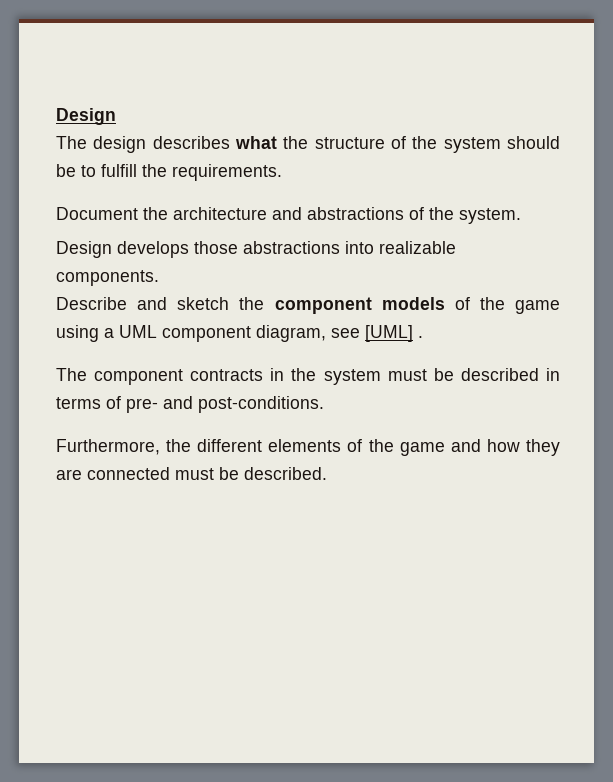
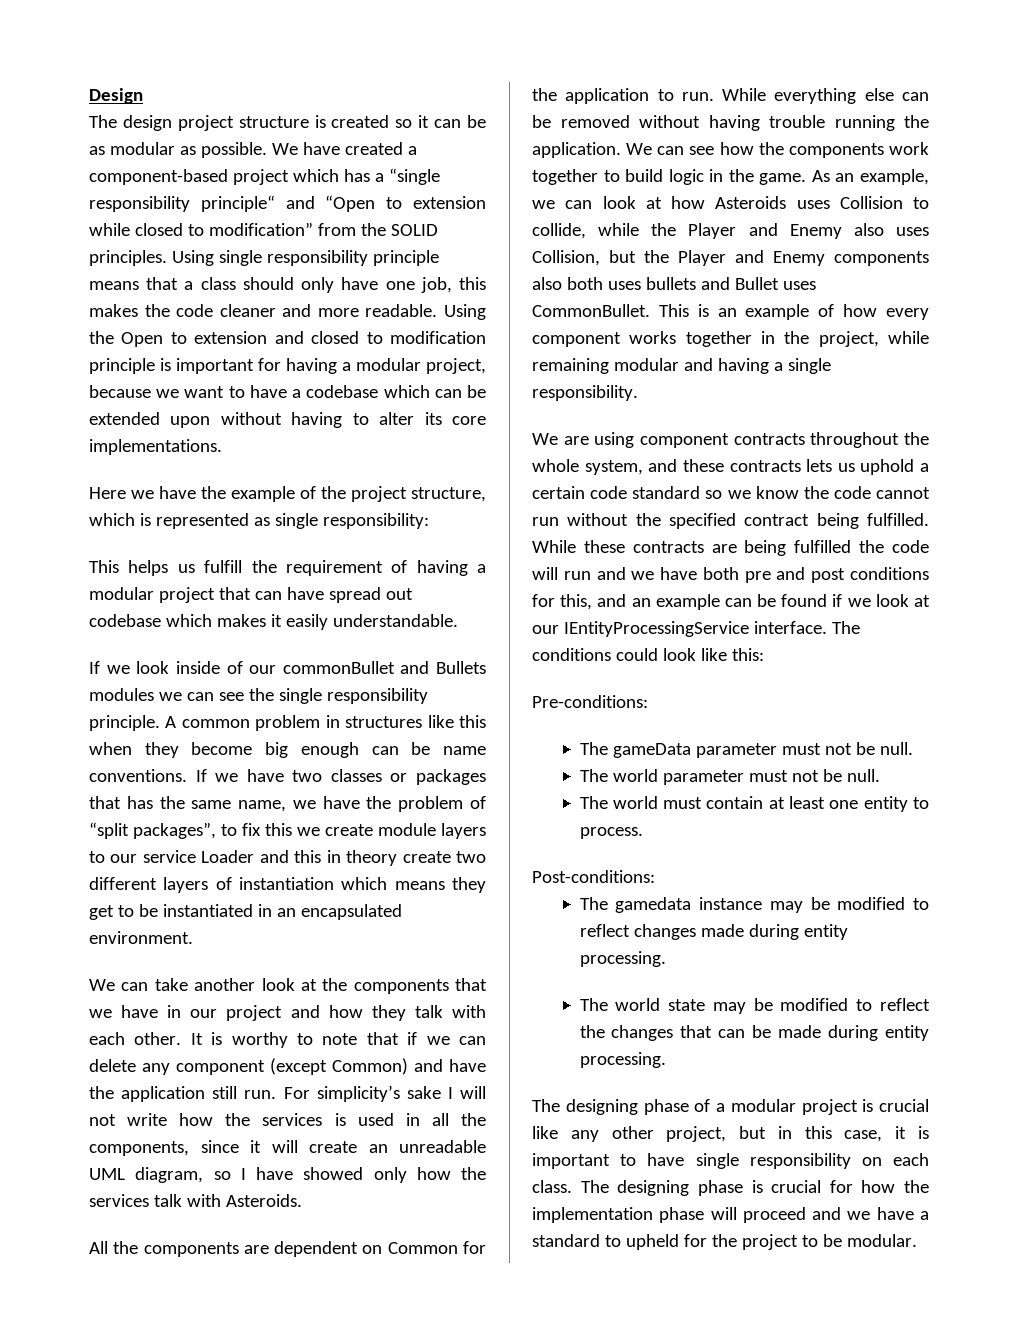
[152,136,560,153] [56,164,282,181] [56,207,521,224] [56,241,456,258] [56,270,159,286] [56,297,560,314] [56,325,423,342] [56,368,560,385] [56,396,324,413] [56,439,560,456] [56,467,327,480] describes what the structure of the system should be to fulfill the requirements. // Document the architecture and abstractions of the system. // Design develops those abstractions into realizable components. // Describe and sketch the component models of the game using a UML component diagram, see [UML] . // The component contracts in the system must be described in terms of pre- and post-conditions. // Furthermore, the different elements of the game and how they are connected must be described. -> [177,115,487,131] [89,142,417,158] [89,168,440,185] [89,195,486,212] [89,222,438,236] [89,250,439,266] [89,277,487,293] [89,304,486,320] [89,331,486,347] [89,358,486,374] [89,385,487,398] [89,412,487,428] [89,439,222,455] [89,486,486,502] [89,513,429,529] [89,560,486,576] [89,587,413,603] [89,614,458,630] [89,661,486,674] [89,688,428,704] [89,715,486,731] [89,742,487,758] [89,769,486,785] [89,796,486,812] [89,822,486,839] [89,850,487,866] [89,877,486,893] [89,904,402,920] [89,931,193,944] [89,978,487,994] [89,1005,486,1021] [89,1032,486,1048] [89,1058,486,1075] [89,1085,486,1102] [89,1113,486,1126] [89,1140,486,1156] [89,1167,486,1183] [89,1194,302,1207] [89,1241,486,1257] [532,88,929,104] [532,115,929,131] [532,142,929,158] [532,169,929,185] [532,196,929,209] [532,223,929,239] [532,250,929,266] [532,277,816,290] [532,304,930,320] [532,331,929,347] [532,358,831,374] [532,385,638,401] [532,432,929,448] [532,459,929,475] [532,486,930,499] [532,513,929,529] [532,540,930,556] [532,567,929,583] [532,594,930,610] [532,621,860,637] [532,648,764,661] [532,695,648,708] [579,742,913,758] [579,769,880,785] [579,796,929,812] [579,827,643,839] [532,870,655,883] [579,897,929,913] [579,924,848,940] [579,951,666,967] [579,998,930,1014] [579,1025,929,1041] [579,1052,666,1068] [532,1099,929,1115] [532,1126,929,1142] [532,1153,929,1169] [532,1180,929,1196] [532,1207,929,1223] [532,1234,917,1250] project structure is created so it can be as modular as possible. We have created a component-based project which has a “single responsibility principle“ and “Open to extension while closed to modification” from the SOLID principles. Using single responsibility principle means that a class should only have one job, this makes the code cleaner and more readable. Using the Open to extension and closed to modification principle is important for having a modular project, because we want to have a codebase which can be extended upon without having to alter its core implementations. // Here we have the example of the project structure, which is represented as single responsibility: // This helps us fulfill the requirement of having a modular project that can have spread out codebase which makes it easily understandable. // If we look inside of our commonBullet and Bullets modules we can see the single responsibility principle. A common problem in structures like this when they become big enough can be name conventions. If we have two classes or packages that has the same name, we have the problem of “split packages”, to fix this we create module layers to our service Loader and this in theory create two different layers of instantiation which means they get to be instantiated in an encapsulated environment. // We can take another look at the components that we have in our project and how they talk with each other. It is worthy to note that if we can delete any component (except Common) and have the application still run. For simplicity’s sake I will not write how the services is used in all the components, since it will create an unreadable UML diagram, so I have showed only how the services talk with Asteroids. // All the components are dependent on Common for the application to run. While everything else can be removed without having trouble running the application. We can see how the components work together to build logic in the game. As an example, we can look at how Asteroids uses Collision to collide, while the Player and Enemy also uses Collision, but the Player and Enemy components also both uses bullets and Bullet uses CommonBullet. This is an example of how every component works together in the project, while remaining modular and having a single responsibility. // We are using component contracts throughout the whole system, and these contracts lets us uphold a certain code standard so we know the code cannot run without the specified contract being fulfilled. While these contracts are being fulfilled the code will run and we have both pre and post conditions for this, and an example can be found if we look at our IEntityProcessingService interface. The conditions could look like this: // Pre-conditions: // The gameData parameter must not be null. // The world parameter must not be null. // The world must contain at least one entity to process. // Post-conditions: // The gamedata instance may be modified to reflect changes made during entity processing. // The world state may be modified to reflect the changes that can be made during entity processing. // The designing phase of a modular project is crucial like any other project, but in this case, it is important to have single responsibility on each class. The designing phase is crucial for how the implementation phase will proceed and we have a standard to upheld for the project to be modular.

